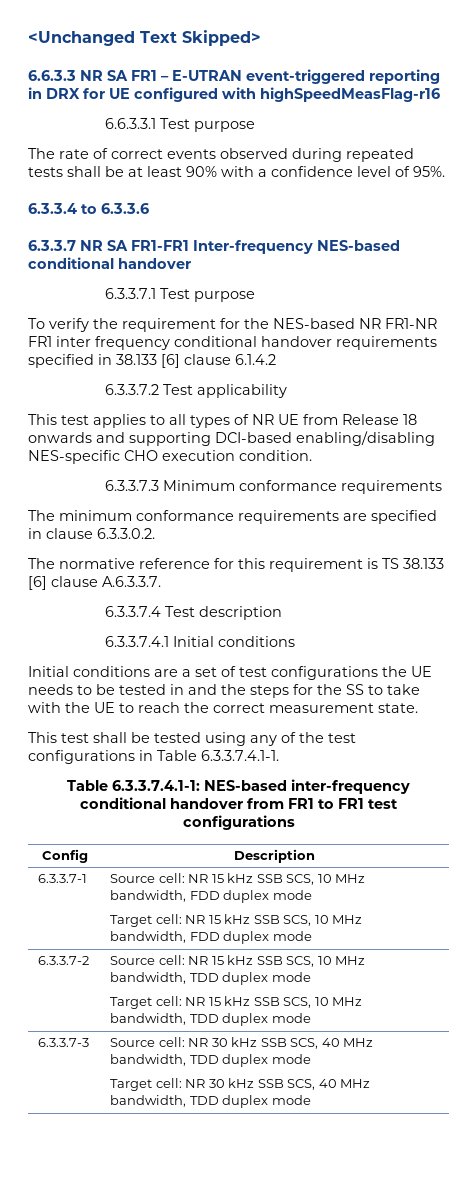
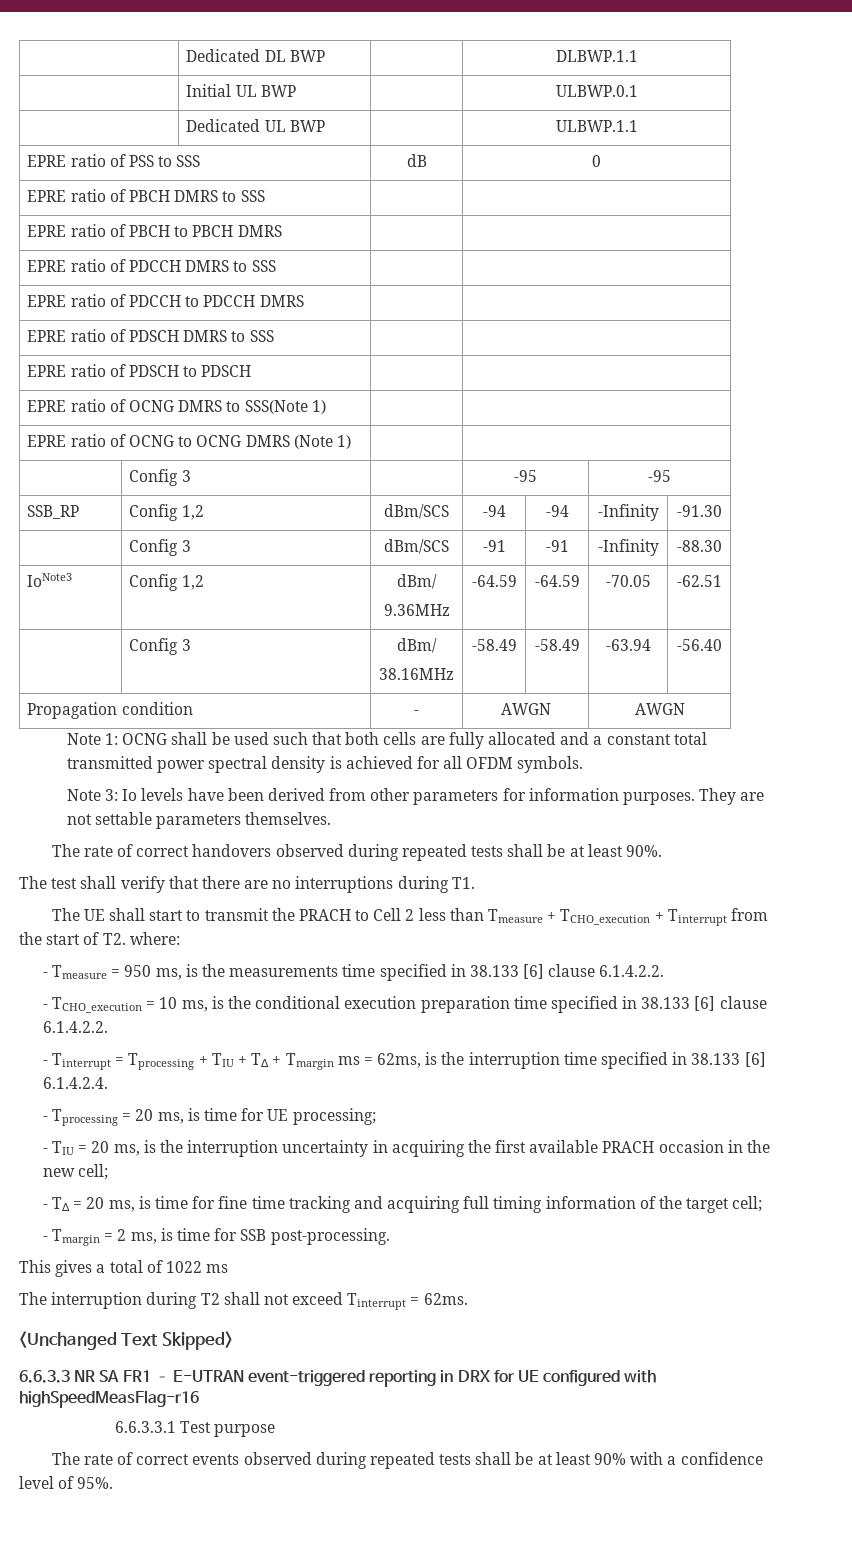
(28, 38) none -> [186,49,325,62] [555,50,638,62] [186,84,296,97] [555,85,638,97] [186,119,325,132] [555,120,638,132] [27,154,201,167] [406,154,427,167] [592,155,601,167] [27,189,265,202] [27,224,282,237] [27,259,276,272] [27,294,304,307] [27,329,274,342] [27,364,252,377] [27,399,326,414] [27,434,351,449] [129,469,191,486] [514,470,537,482] [648,470,671,482] [27,505,80,519] [129,504,204,521] [384,504,449,519] [482,505,506,517] [545,505,569,517] [597,504,659,521] [676,505,722,517] [129,539,191,556] [384,539,449,554] [482,540,506,552] [545,540,569,552] [597,539,659,556] [676,540,722,552] [27,573,73,587] [129,574,204,591] [397,574,437,589] [383,604,450,616] [471,575,517,587] [534,575,580,587] [605,575,651,587] [676,575,722,587] [129,638,191,655] [397,638,437,653] [379,668,454,680] [471,639,517,651] [534,639,580,651] [605,639,651,651] [676,639,722,651] [27,702,193,719] [414,710,419,715] [500,703,551,715] [634,703,685,715] [66,732,707,749] [66,756,584,773] [66,788,765,805] [66,812,332,829] [51,844,663,861] [19,876,475,893] [51,908,768,926] [19,932,180,945] [42,964,665,981] [42,996,767,1013] [42,1021,108,1033] [42,1052,766,1070] [42,1077,108,1089] [42,1108,376,1126] [42,1140,771,1157] [42,1164,109,1180] [42,1196,763,1213] [42,1228,390,1246] [19,1260,229,1277] [19,1292,468,1310] | Dedicated DL BWP | | DLBWP.1.1 // | Initial UL BWP | | ULBWP.0.1 // | Dedicated UL BWP | | ULBWP.1.1 // EPRE ratio of PSS to SSS | dB | 0 // EPRE ratio of PBCH DMRS to SSS | | // EPRE ratio of PBCH to PBCH DMRS | | // EPRE ratio of PDCCH DMRS to SSS | | // EPRE ratio of PDCCH to PDCCH DMRS | | // EPRE ratio of PDSCH DMRS to SSS | | // EPRE ratio of PDSCH to PDSCH | | // EPRE ratio of OCNG DMRS to SSS(Note 1) | | // EPRE ratio of OCNG to OCNG DMRS (Note 1) | | // | Config 3 | | -95 | -95 // SSB_RP | Config 1,2 | dBm/SCS | -94 | -94 | -Infinity | -91.30 // | Config 3 | dBm/SCS | -91 | -91 | -Infinity | -88.30 // IoNote3 | Config 1,2 | dBm/ // 9.36MHz | -64.59 | -64.59 | -70.05 | -62.51 // | Config 3 | dBm/ // 38.16MHz | -58.49 | -58.49 | -63.94 | -56.40 // Propagation condition | - | AWGN | AWGN // Note 1: OCNG shall be used such that both cells are fully allocated and a constant total transmitted power spectral density is achieved for all OFDM symbols. // Note 3: Io levels have been derived from other parameters for information purposes. They are not settable parameters themselves. // The rate of correct handovers observed during repeated tests shall be at least 90%. // The test shall verify that there are no interruptions during T1. // The UE shall start to transmit the PRACH to Cell 2 less than Tmeasure + TCHO_execution + Tinterrupt from the start of T2. where: // - Tmeasure = 950 ms, is the measurements time specified in 38.133 [6] clause 6.1.4.2.2. // - TCHO_execution = 10 ms, is the conditional execution preparation time specified in 38.133 [6] clause 6.1.4.2.2. // - Tinterrupt = Tprocessing + TIU + T∆ + Tmargin ms = 62ms, is the interruption time specified in 38.133 [6] 6.1.4.2.4. // - Tprocessing = 20 ms, is time for UE processing; // - TIU = 20 ms, is the interruption uncertainty in acquiring the first available PRACH occasion in the new cell; // - T∆ = 20 ms, is time for fine time tracking and acquiring full timing information of the target cell; // - Tmargin = 2 ms, is time for SSB post-processing. // This gives a total of 1022 ms // The interruption during T2 shall not exceed Tinterrupt = 62ms. //
[28,203,149,214] [28,240,400,254] [28,257,191,269] [105,288,256,302] [28,318,437,332] [28,336,437,350] [28,354,276,368] [105,384,288,398] [28,414,417,428] [28,431,435,446] [28,450,312,464] [105,480,443,494] [28,510,437,524] [28,528,155,539] [28,558,444,572] [28,576,161,590] [105,606,283,620] [105,636,296,647] [28,666,432,680] [28,684,420,698] [28,702,418,713] [28,732,356,746] [28,750,279,764] [67,779,410,794] [80,797,398,809] [182,815,295,830] [41,849,88,863] [234,849,315,863] [38,874,88,883] [110,873,366,885] [110,890,312,903] [110,914,363,927] [110,931,312,944] [38,956,90,965] [110,955,366,967] [110,972,311,985] [110,996,363,1009] [110,1013,311,1026] [38,1038,90,1047] [110,1037,374,1049] [110,1054,311,1067] [110,1078,371,1091] [110,1095,311,1108] // 6.3.3.4 to 6.3.3.6 // 6.3.3.7 NR SA FR1-FR1 Inter-frequency NES-based conditional handover // 6.3.3.7.1 Test purpose // To verify the requirement for the NES-based NR FR1-NR FR1 inter frequency conditional handover requirements specified in 38.133 [6] clause 6.1.4.2 // 6.3.3.7.2 Test applicability // This test applies to all types of NR UE from Release 18 onwards and supporting DCI-based enabling/disabling NES-specific CHO execution condition. // 6.3.3.7.3 Minimum conformance requirements // The minimum conformance requirements are specified in clause 6.3.3.0.2. // The normative reference for this requirement is TS 38.133 [6] clause A.6.3.3.7. // 6.3.3.7.4 Test description // 6.3.3.7.4.1 Initial conditions // Initial conditions are a set of test configurations the UE needs to be tested in and the steps for the SS to take with the UE to reach the correct measurement state. // This test shall be tested using any of the test configurations in Table 6.3.3.7.4.1-1. // Table 6.3.3.7.4.1-1: NES-based inter-frequency conditional handover from FR1 to FR1 test configurations // Config | Description // 6.3.3.7-1 | Source cell: NR 15 kHz SSB SCS, 10 MHz bandwidth, FDD duplex mode // Target cell: NR 15 kHz SSB SCS, 10 MHz bandwidth, FDD duplex mode // 6.3.3.7-2 | Source cell: NR 15 kHz SSB SCS, 10 MHz bandwidth, TDD duplex mode // Target cell: NR 15 kHz SSB SCS, 10 MHz bandwidth, TDD duplex mode // 6.3.3.7-3 | Source cell: NR 30 kHz SSB SCS, 40 MHz bandwidth, TDD duplex mode // Target cell: NR 30 kHz SSB SCS, 40 MHz bandwidth, TDD duplex mode -> (114, 1483) none

